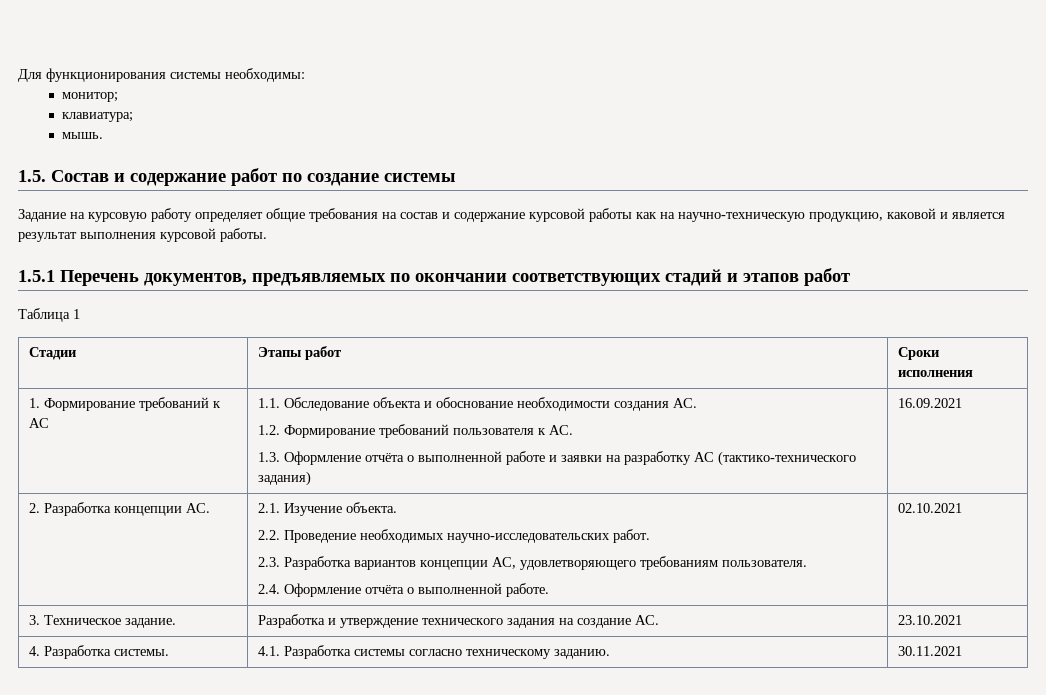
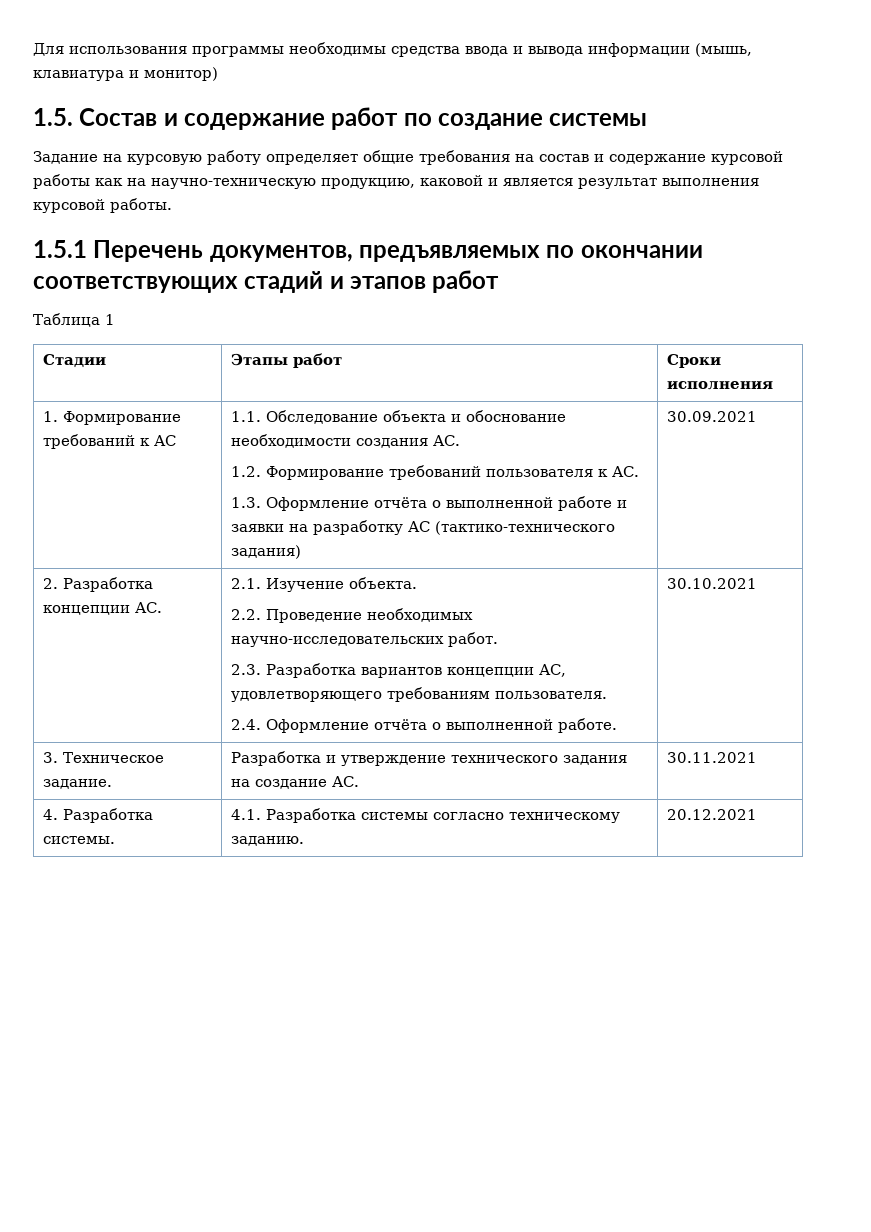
[46,68,305,82] [62,92,119,102] [62,112,134,122] [62,132,104,139] функционирования системы необходимы: // монитор; // клавиатура; // мышь. -> [69,42,752,57] [33,67,218,81] использования программы необходимы средства ввода и вывода информации (мышь, клавиатура и монитор)
[898,398,963,408] 16.09.2021 -> [666,411,757,422] 30.09.2021
[898,503,963,513] 02.10.2021 -> [666,578,757,589] 30.10.2021
[898,615,963,625] 23.10.2021 -> [666,752,757,763] 30.11.2021
[898,646,963,656] 30.11.2021 -> [666,809,757,820] 20.12.2021

